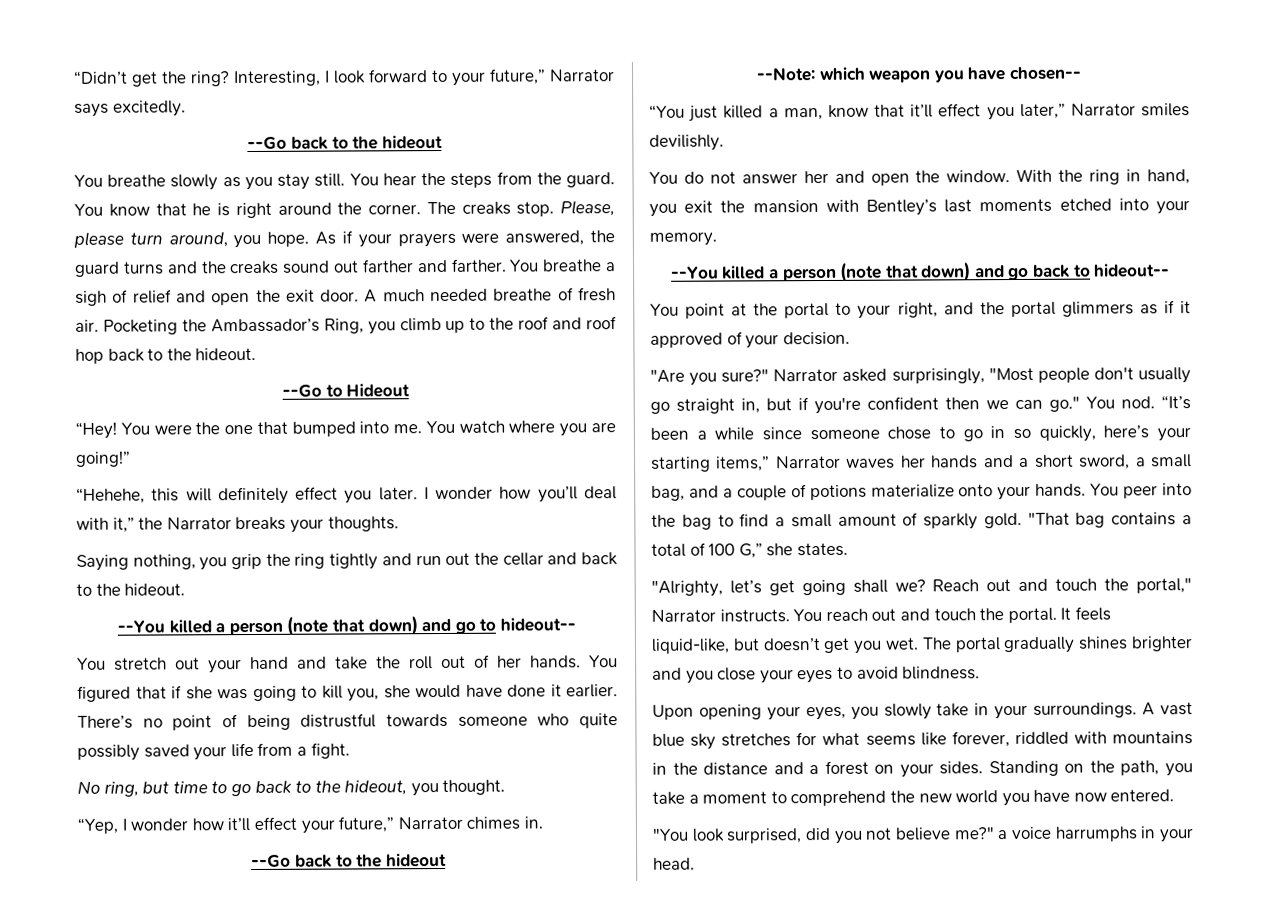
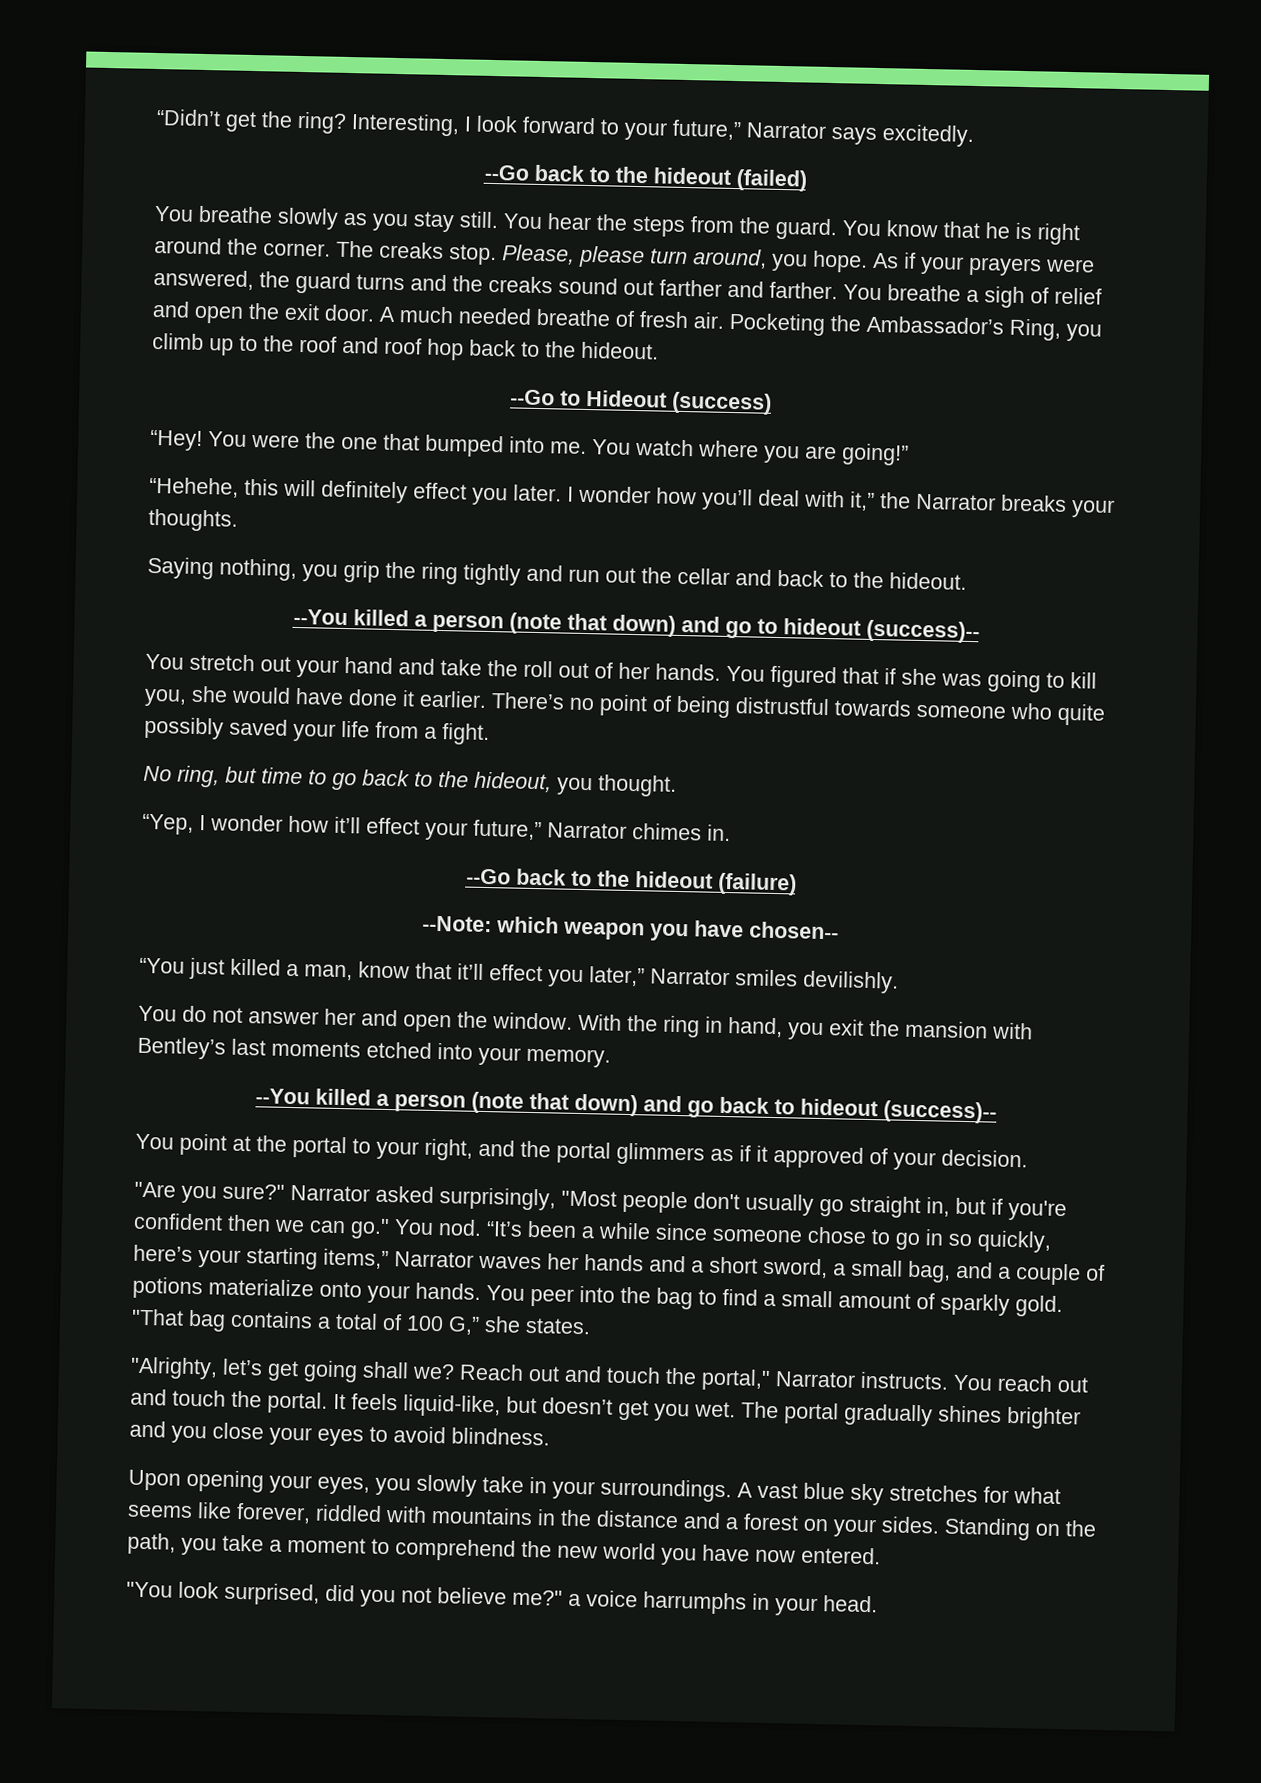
(443, 142) none -> [735,169,808,192] (failed)
(411, 390) none -> [671,391,772,415] (success)
[499,617,576,632] hideout-- -> [782,618,980,644] hideout (success)--
(447, 860) none -> [716,872,797,896] (failure)
[1094,263,1171,278] hideout-- -> [800,1098,997,1124] hideout (success)--

